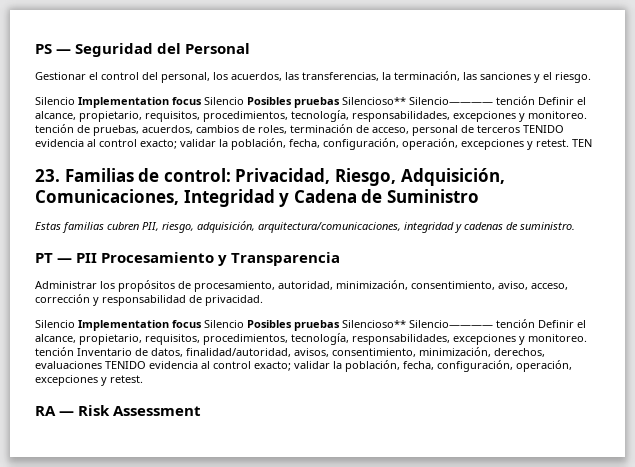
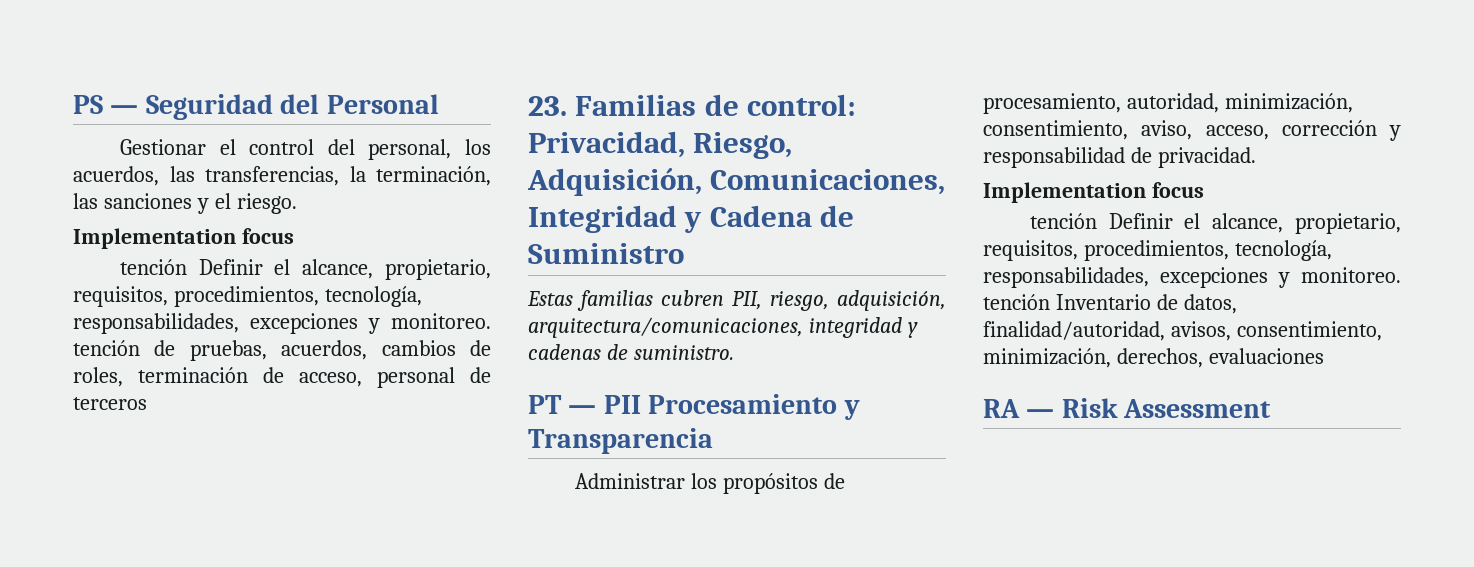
[35,97,493,108] Silencio Implementation focus Silencio Posibles pruebas Silencioso** Silencio———— -> [73,228,294,249] Implementation focus //
[523,125,564,133] [35,138,592,150] TENIDO evidencia al control exacto; validar la población, fecha, configuración, operación, excepciones y retest. TEN -> (147, 403) none
[35,320,493,331] Silencio Implementation focus Silencio Posibles pruebas Silencioso** Silencio———— -> [983,182,1204,203] Implementation focus //
[105,360,572,372] [35,375,143,386] TENIDO evidencia al control exacto; validar la población, fecha, configuración, operación, excepciones y retest. -> (1324, 356) none

